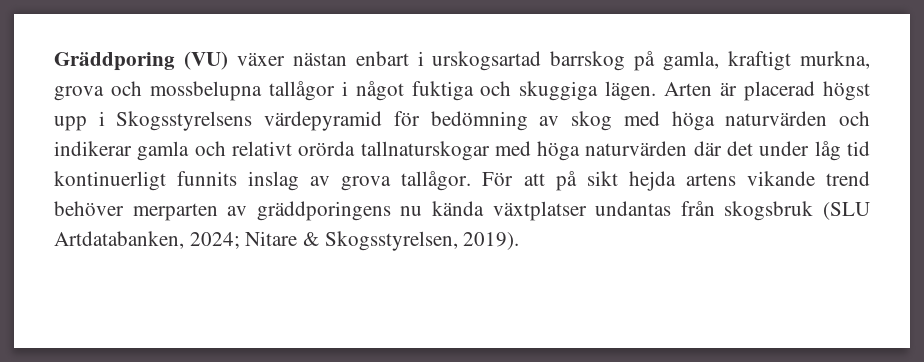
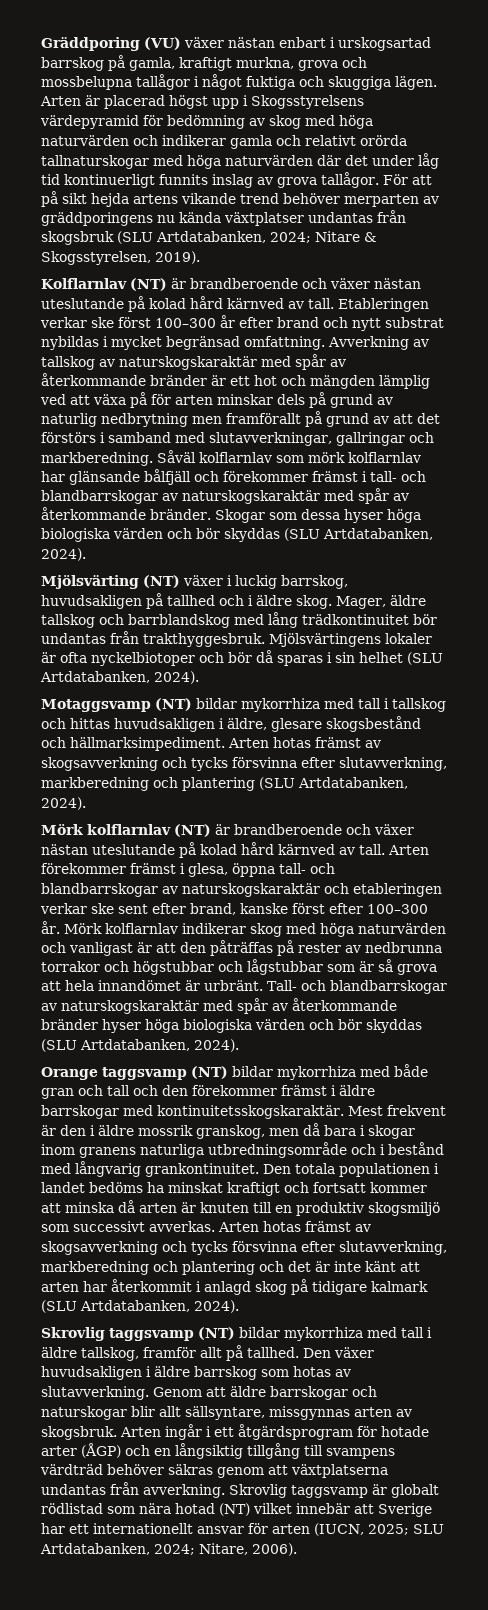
(520, 241) none -> [41,278,421,291] [41,296,429,312] [40,315,444,331] [41,336,429,350] [41,354,346,370] [41,373,430,389] [40,392,393,408] [41,411,440,427] [41,432,434,446] [41,450,421,466] [41,469,426,485] [41,488,409,504] [41,507,421,523] [41,528,433,542] [41,548,86,561] [41,575,348,589] [41,593,426,609] [41,612,437,628] [41,631,432,647] [41,650,443,666] [40,671,199,684] [41,698,446,712] [41,716,421,732] [41,737,381,751] [41,757,447,771] [41,777,408,791] [41,797,86,810] [41,824,414,837] [41,842,429,858] [41,863,335,877] [41,883,442,897] [40,903,428,915] [41,921,446,937] [41,940,442,956] [41,959,437,975] [41,980,447,994] [41,998,397,1014] [41,1019,422,1033] [41,1039,239,1052] [41,1064,428,1080] [41,1085,375,1099] [41,1105,446,1119] [41,1123,415,1139] [41,1142,444,1158] [41,1161,439,1177] [41,1182,427,1196] [41,1200,440,1216] [41,1221,371,1232] [41,1241,447,1255] [41,1261,420,1275] [41,1279,428,1295] [41,1300,239,1313] [41,1327,432,1341] [41,1345,374,1361] [41,1366,351,1380] [41,1386,377,1400] [41,1406,412,1420] [41,1424,429,1440] [41,1443,395,1459] [40,1464,388,1478] [41,1482,439,1498] [41,1503,432,1517] [41,1523,444,1536] [40,1543,297,1556] // Kolflarnlav (NT) är brandberoende och växer nästan uteslutande på kolad hård kärnved av tall. Etableringen verkar ske först 100–300 år efter brand och nytt substrat nybildas i mycket begränsad omfattning. Avverkning av tallskog av naturskogskaraktär med spår av återkommande bränder är ett hot och mängden lämplig ved att växa på för arten minskar dels på grund av naturlig nedbrytning men framförallt på grund av att det förstörs i samband med slutavverkningar, gallringar och markberedning. Såväl kolflarnlav som mörk kolflarnlav har glänsande bålfjäll och förekommer främst i tall- och blandbarrskogar av naturskogskaraktär med spår av återkommande bränder. Skogar som dessa hyser höga biologiska värden och bör skyddas (SLU Artdatabanken, 2024). // Mjölsvärting (NT) växer i luckig barrskog, huvudsakligen på tallhed och i äldre skog. Mager, äldre tallskog och barrblandskog med lång trädkontinuitet bör undantas från trakthyggesbruk. Mjölsvärtingens lokaler är ofta nyckelbiotoper och bör då sparas i sin helhet (SLU Artdatabanken, 2024). // Motaggsvamp (NT) bildar mykorrhiza med tall i tallskog och hittas huvudsakligen i äldre, glesare skogsbestånd och hällmarksimpediment. Arten hotas främst av skogsavverkning och tycks försvinna efter slutavverkning, markberedning och plantering (SLU Artdatabanken, 2024). // Mörk kolflarnlav (NT) är brandberoende och växer nästan uteslutande på kolad hård kärnved av tall. Arten förekommer främst i glesa, öppna tall- och blandbarrskogar av naturskogskaraktär och etableringen verkar ske sent efter brand, kanske först efter 100–300 år. Mörk kolflarnlav indikerar skog med höga naturvärden och vanligast är att den påträffas på rester av nedbrunna torrakor och högstubbar och lågstubbar som är så grova att hela innandömet är urbränt. Tall- och blandbarrskogar av naturskogskaraktär med spår av återkommande bränder hyser höga biologiska värden och bör skyddas (SLU Artdatabanken, 2024). // Orange taggsvamp (NT) bildar mykorrhiza med både gran och tall och den förekommer främst i äldre barrskogar med kontinuitetsskogskaraktär. Mest frekvent är den i äldre mossrik granskog, men då bara i skogar inom granens naturliga utbredningsområde och i bestånd med långvarig grankontinuitet. Den totala populationen i landet bedöms ha minskat kraftigt och fortsatt kommer att minska då arten är knuten till en produktiv skogsmiljö som successivt avverkas. Arten hotas främst av skogsavverkning och tycks försvinna efter slutavverkning, markberedning och plantering och det är inte känt att arten har återkommit i anlagd skog på tidigare kalmark (SLU Artdatabanken, 2024). // Skrovlig taggsvamp (NT) bildar mykorrhiza med tall i äldre tallskog, framför allt på tallhed. Den växer huvudsakligen i äldre barrskog som hotas av slutavverkning. Genom att äldre barrskogar och naturskogar blir allt sällsyntare, missgynnas arten av skogsbruk. Arten ingår i ett åtgärdsprogram för hotade arter (ÅGP) och en långsiktig tillgång till svampens värdträd behöver säkras genom att växtplatserna undantas från avverkning. Skrovlig taggsvamp är globalt rödlistad som nära hotad (NT) vilket innebär att Sverige har ett internationellt ansvar för arten (IUCN, 2025; SLU Artdatabanken, 2024; Nitare, 2006).

